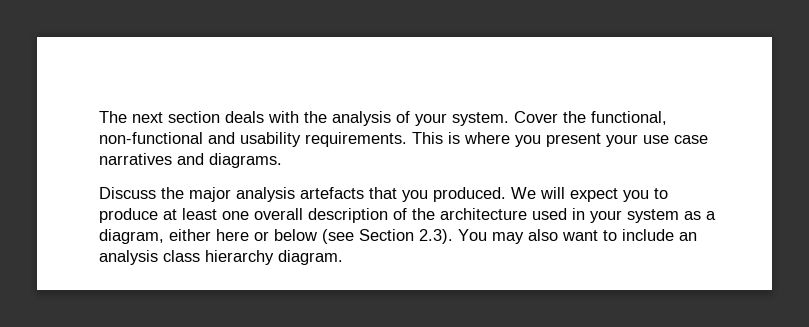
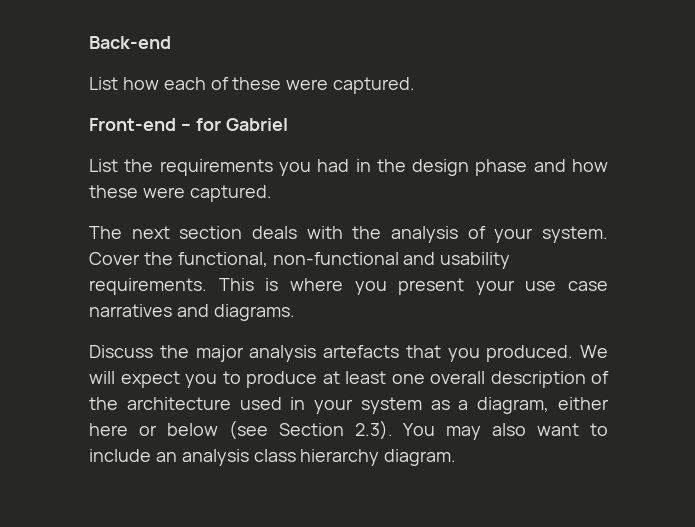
(99, 117) none -> [89,36,171,49] [89,77,416,94] [89,118,288,131] [89,159,609,176] [89,185,272,202] Back-end // List how each of these were captured. // Front-end – for Gabriel // List the requirements you had in the design phase and how these were captured. //

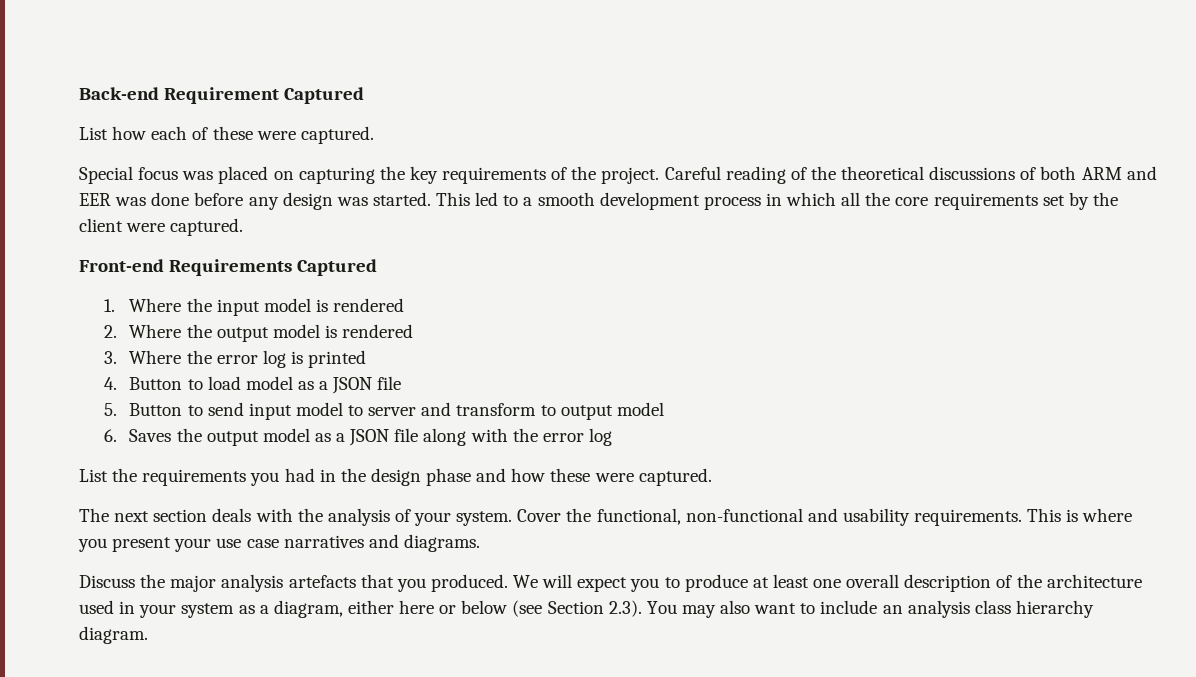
(171, 42) none -> [164,87,365,104] Requirement Captured
[89,118,288,131] Front-end – for Gabriel -> [79,166,1157,184] [79,192,1118,210] [79,218,244,236] [79,259,378,276] [104,298,405,316] [104,324,414,342] [104,350,367,368] [104,376,402,394] [104,402,664,420] [104,428,612,446] Special focus was placed on capturing the key requirements of the project. Careful reading of the theoretical discussions of both ARM and EER was done before any design was started. This led to a smooth development process in which all the core requirements set by the client were captured. // Front-end Requirements Captured // 1. Where the input model is rendered // 2. Where the output model is rendered // 3. Where the error log is printed // 4. Button to load model as a JSON file // 5. Button to send input model to server and transform to output model // 6. Saves the output model as a JSON file along with the error log

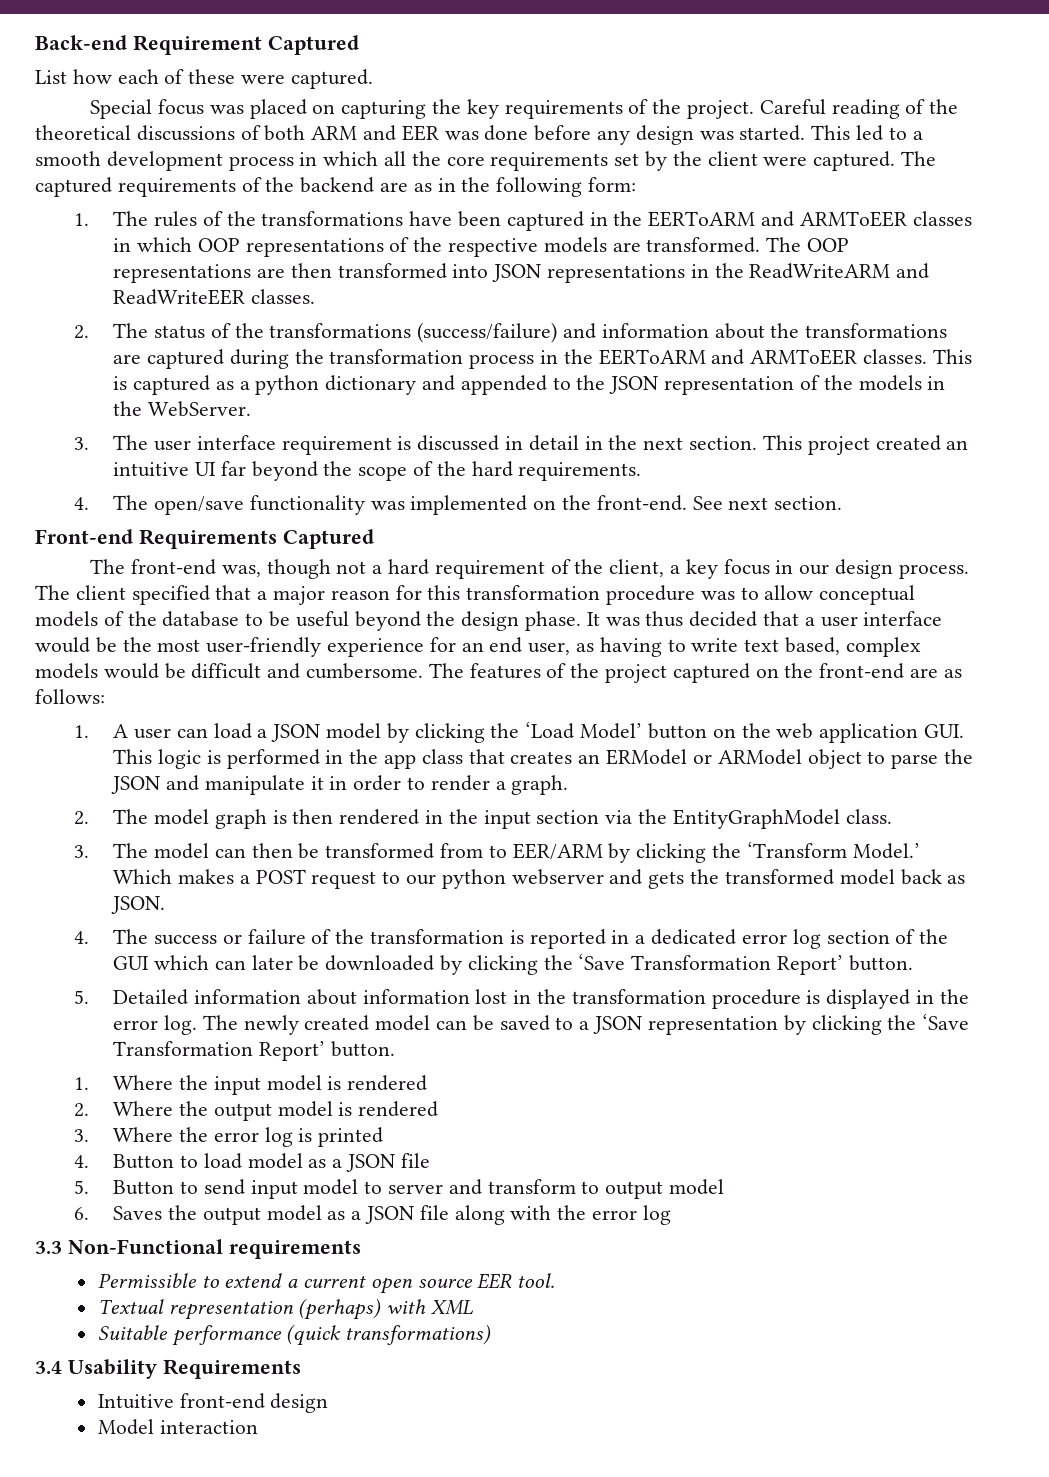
[79,259,378,276] // Front-end Requirements Captured -> [901,151,937,166] [35,177,637,197] [74,211,972,231] [113,237,850,257] [113,263,930,283] [113,289,316,305] [74,322,948,343] [113,349,972,369] [113,375,946,395] [113,401,252,417] [74,435,969,455] [113,461,642,481] [74,495,843,515] [35,529,374,549] [90,559,969,579] [35,585,916,605] [35,611,943,631] [35,637,921,657] [35,663,962,683] [35,689,105,704] [74,722,964,743] [113,749,973,769] [111,775,569,795] [74,809,892,829] [74,842,920,863] [113,869,966,889] [111,896,166,914] [74,929,949,949] [113,954,913,975] [74,989,969,1009] [113,1014,970,1035] [113,1041,395,1061] The captured requirements of the backend are as in the following form: // 1. The rules of the transformations have been captured in the EERToARM and ARMToEER classes in which OOP representations of the respective models are transformed. The OOP representations are then transformed into JSON representations in the ReadWriteARM and ReadWriteEER classes. // 2. The status of the transformations (success/failure) and information about the transformations are captured during the transformation process in the EERToARM and ARMToEER classes. This is captured as a python dictionary and appended to the JSON representation of the models in the WebServer. // 3. The user interface requirement is discussed in detail in the next section. This project created an intuitive UI far beyond the scope of the hard requirements. // 4. The open/save functionality was implemented on the front-end. See next section. // Front-end Requirements Captured // The front-end was, though not a hard requirement of the client, a key focus in our design process. The client specified that a major reason for this transformation procedure was to allow conceptual models of the database to be useful beyond the design phase. It was thus decided that a user interface would be the most user-friendly experience for an end user, as having to write text based, complex models would be difficult and cumbersome. The features of the project captured on the front-end are as follows: // 1. A user can load a JSON model by clicking the ‘Load Model’ button on the web application GUI. This logic is performed in the app class that creates an ERModel or ARModel object to parse the JSON and manipulate it in order to render a graph. // 2. The model graph is then rendered in the input section via the EntityGraphModel class. // 3. The model can then be transformed from to EER/ARM by clicking the ‘Transform Model.’ Which makes a POST request to our python webserver and gets the transformed model back as JSON. // 4. The success or failure of the transformation is reported in a dedicated error log section of the GUI which can later be downloaded by clicking the ‘Save Transformation Report’ button. // 5. Detailed information about information lost in the transformation procedure is displayed in the error log. The newly created model can be saved to a JSON representation by clicking the ‘Save Transformation Report’ button.
[79,468,712,486] [79,508,1133,526] [78,534,480,552] [79,574,1142,592] [79,600,1094,618] [79,626,148,644] List the requirements you had in the design phase and how these were captured. // The next section deals with the analysis of your system. Cover the functional, non-functional and usability requirements. This is where you present your use case narratives and diagrams. // Discuss the major analysis artefacts that you produced. We will expect you to produce at least one overall description of the architecture used in your system as a diagram, either here or below (see Section 2.3). You may also want to include an analysis class hierarchy diagram. -> [35,1239,361,1259] [97,1273,556,1294] [97,1298,474,1320] [97,1324,492,1346] [35,1359,301,1379] [97,1393,329,1413] [97,1419,258,1435] 3.3 Non-Functional requirements // Permissible to extend a current open source EER tool. // Textual representation (perhaps) with XML // Suitable performance (quick transformations) // 3.4 Usability Requirements // Intuitive front-end design // Model interaction

